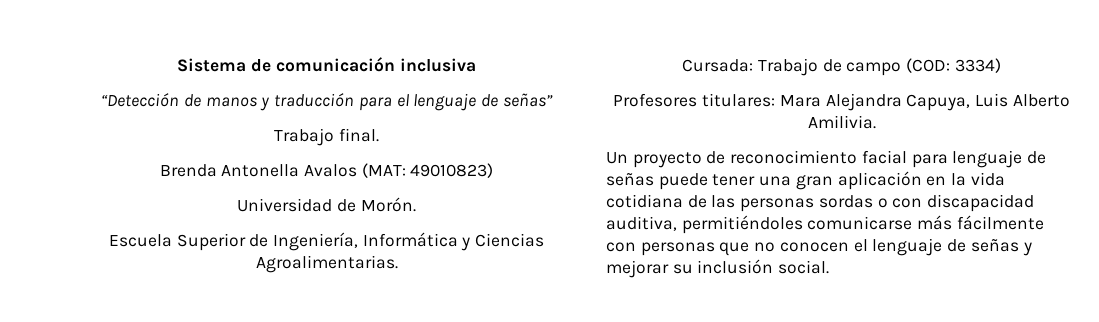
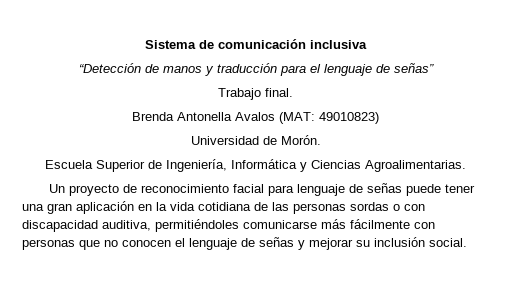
[682,58,1001,76] [613,93,1070,111] [807,115,876,129] // Cursada: Trabajo de campo (COD: 3334) // Profesores titulares: Mara Alejandra Capuya, Luis Alberto Amilivia. -> (466, 166) none

